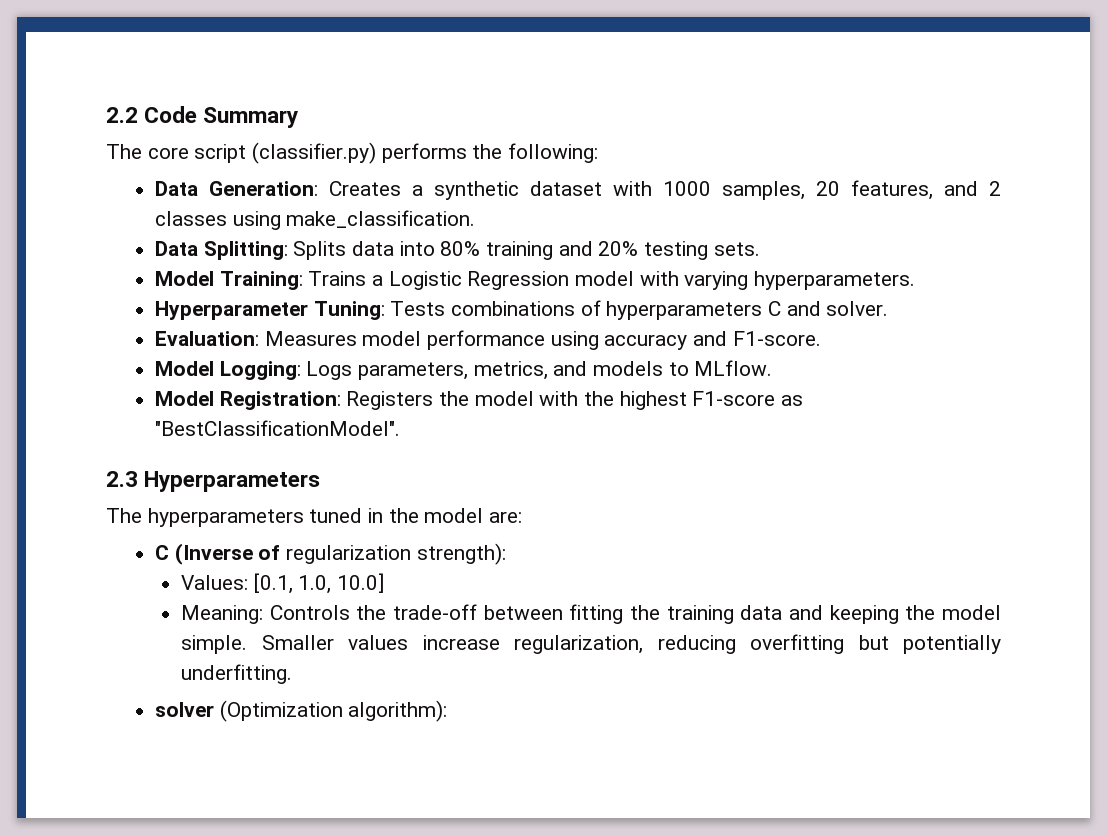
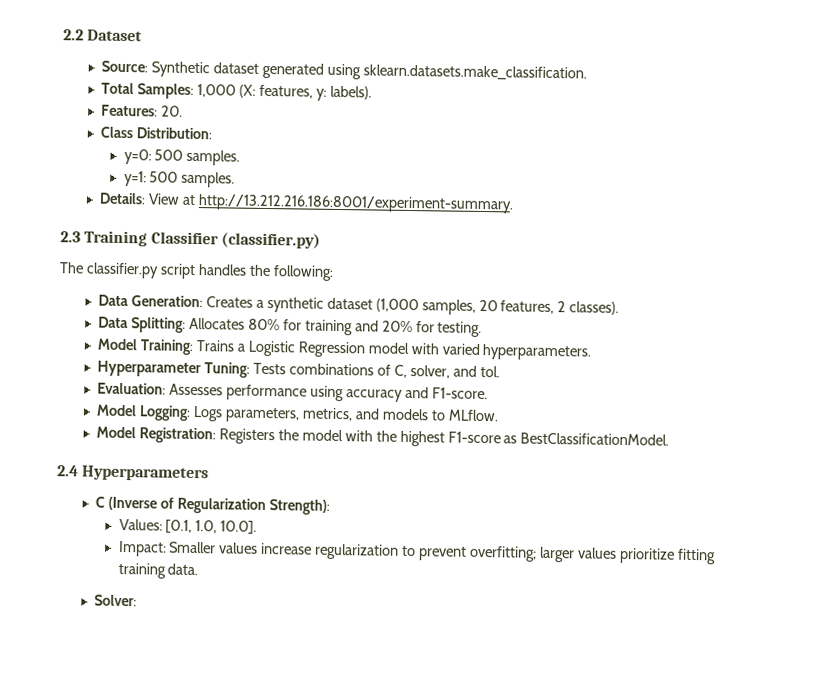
[144,106,299,128] [106,142,467,164] Code Summary // The core script (classifier.py) performs -> [87,29,143,42] [101,60,587,81] [101,82,372,101] [101,104,184,117] [100,126,213,140] [123,148,241,166] [123,170,236,188] [99,192,514,214] [60,230,321,249] [59,262,247,279] Dataset // Source: Synthetic dataset generated using sklearn.datasets.make_classification. // Total Samples: 1,000 (X: features, y: labels). // Features: 20. // Class Distribution: // y=0: 500 samples. // y=1: 500 samples. // Details: View at http://13.212.216.186:8001/experiment-summary. // 2.3 Training Classifier (classifier.py) // The classifier.py script handles
[613,181,712,196] with 1000 -> [375,298,419,313] (1,000
[944,181,1002,196] [155,210,476,230] [155,241,481,260] and 2 classes using make_classification. // Data Splitting: Splits data into 80% -> [557,301,620,315] [98,316,302,333] 2 classes). // Data Splitting: Allocates 80% for
[644,241,760,260] testing sets. -> [415,321,483,338] for testing.
[684,271,749,290] varying -> [441,343,480,355] varied
[606,301,889,320] hyperparameters C and solver. -> [393,364,500,379] C, solver, and tol.
[264,331,422,346] Measures model -> [169,383,224,396] Assesses
[155,420,401,436] [106,471,138,487] "BestClassificationModel". // 2.3 -> [520,432,670,446] [57,465,79,477] BestClassificationModel. // 2.4
[106,508,523,527] // The hyperparameters tuned in the model are: -> (210, 473) none
[286,543,506,565] regularization strength): -> [176,497,330,515] Regularization Strength):
[337,573,385,593] [181,604,1001,624] [181,634,1001,654] [181,664,293,684] [155,700,448,722] 10.0] // Meaning: Controls the trade-off between fitting the training data and keeping the model simple. Smaller values increase regularization, reducing overfitting but potentially underfitting. // solver (Optimization algorithm): -> [220,520,258,534] [117,540,716,565] [117,562,199,579] [94,594,138,607] 10.0]. // Impact: Smaller values increase regularization to prevent overfitting; larger values prioritize fitting training data. // Solver:

